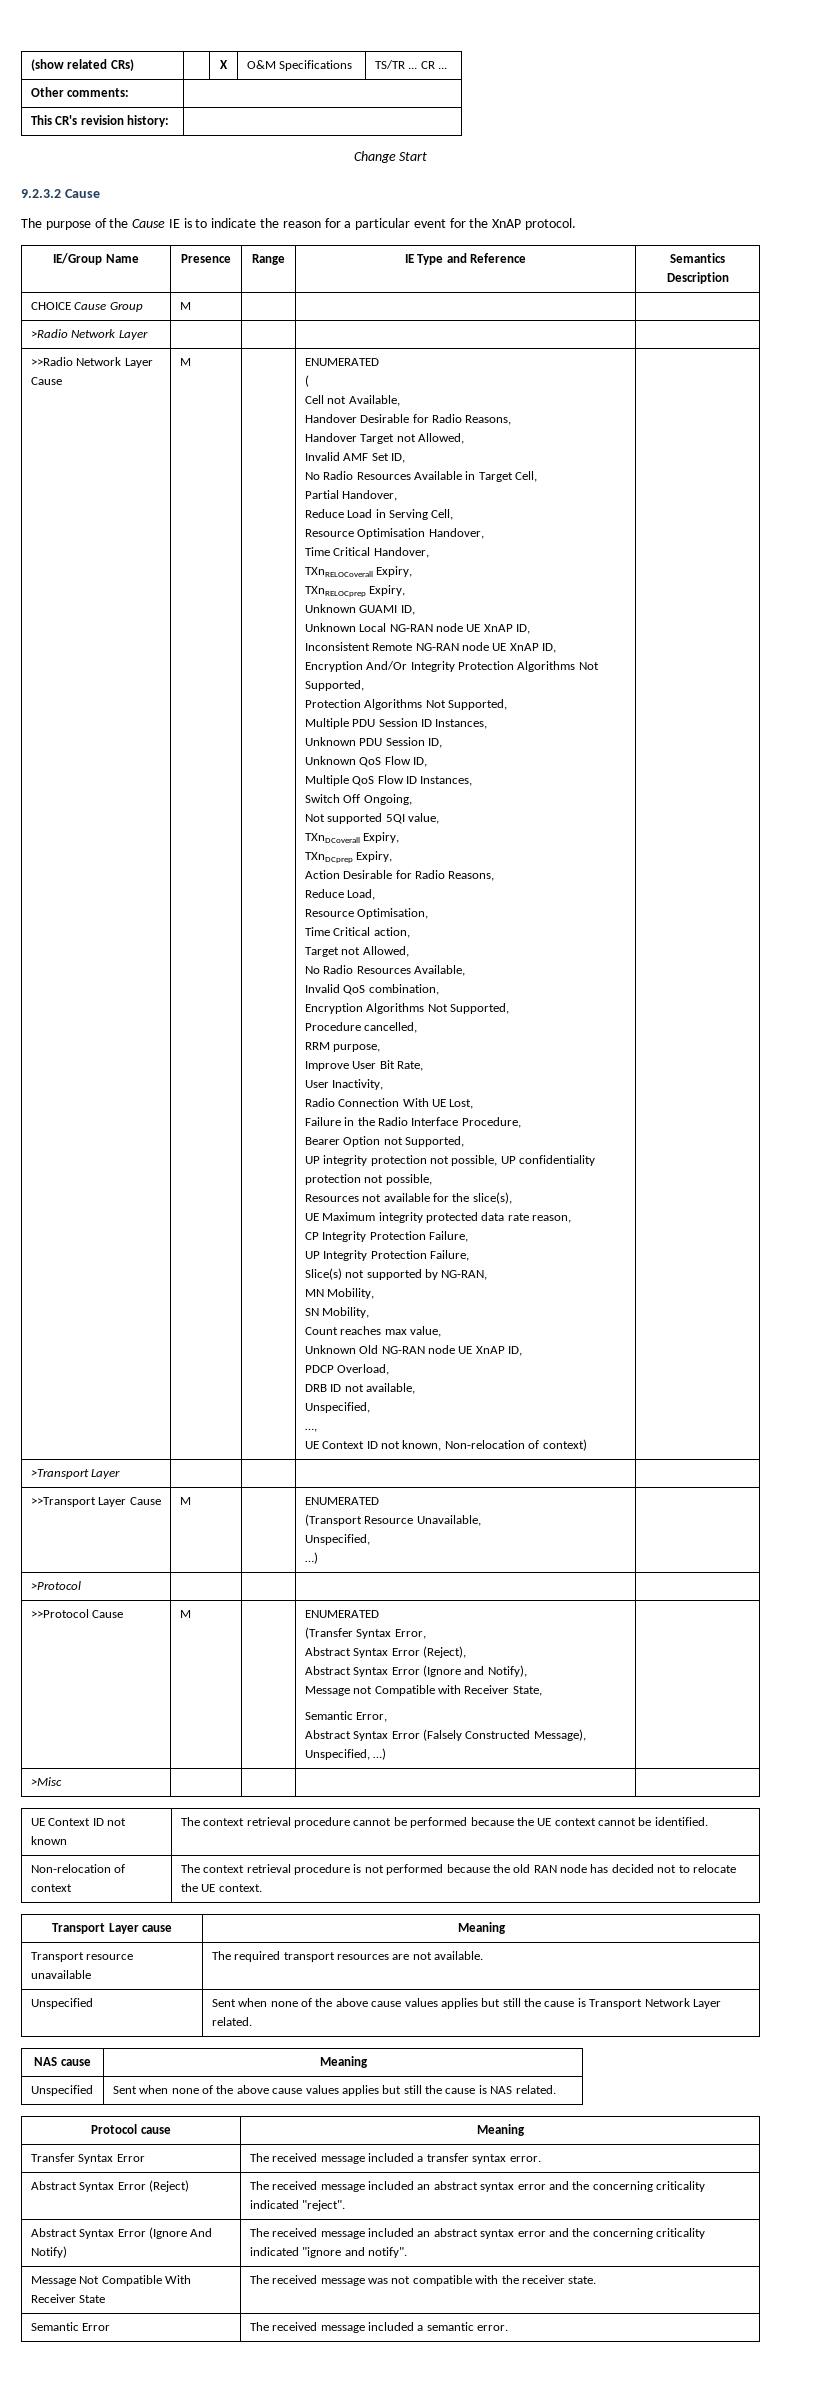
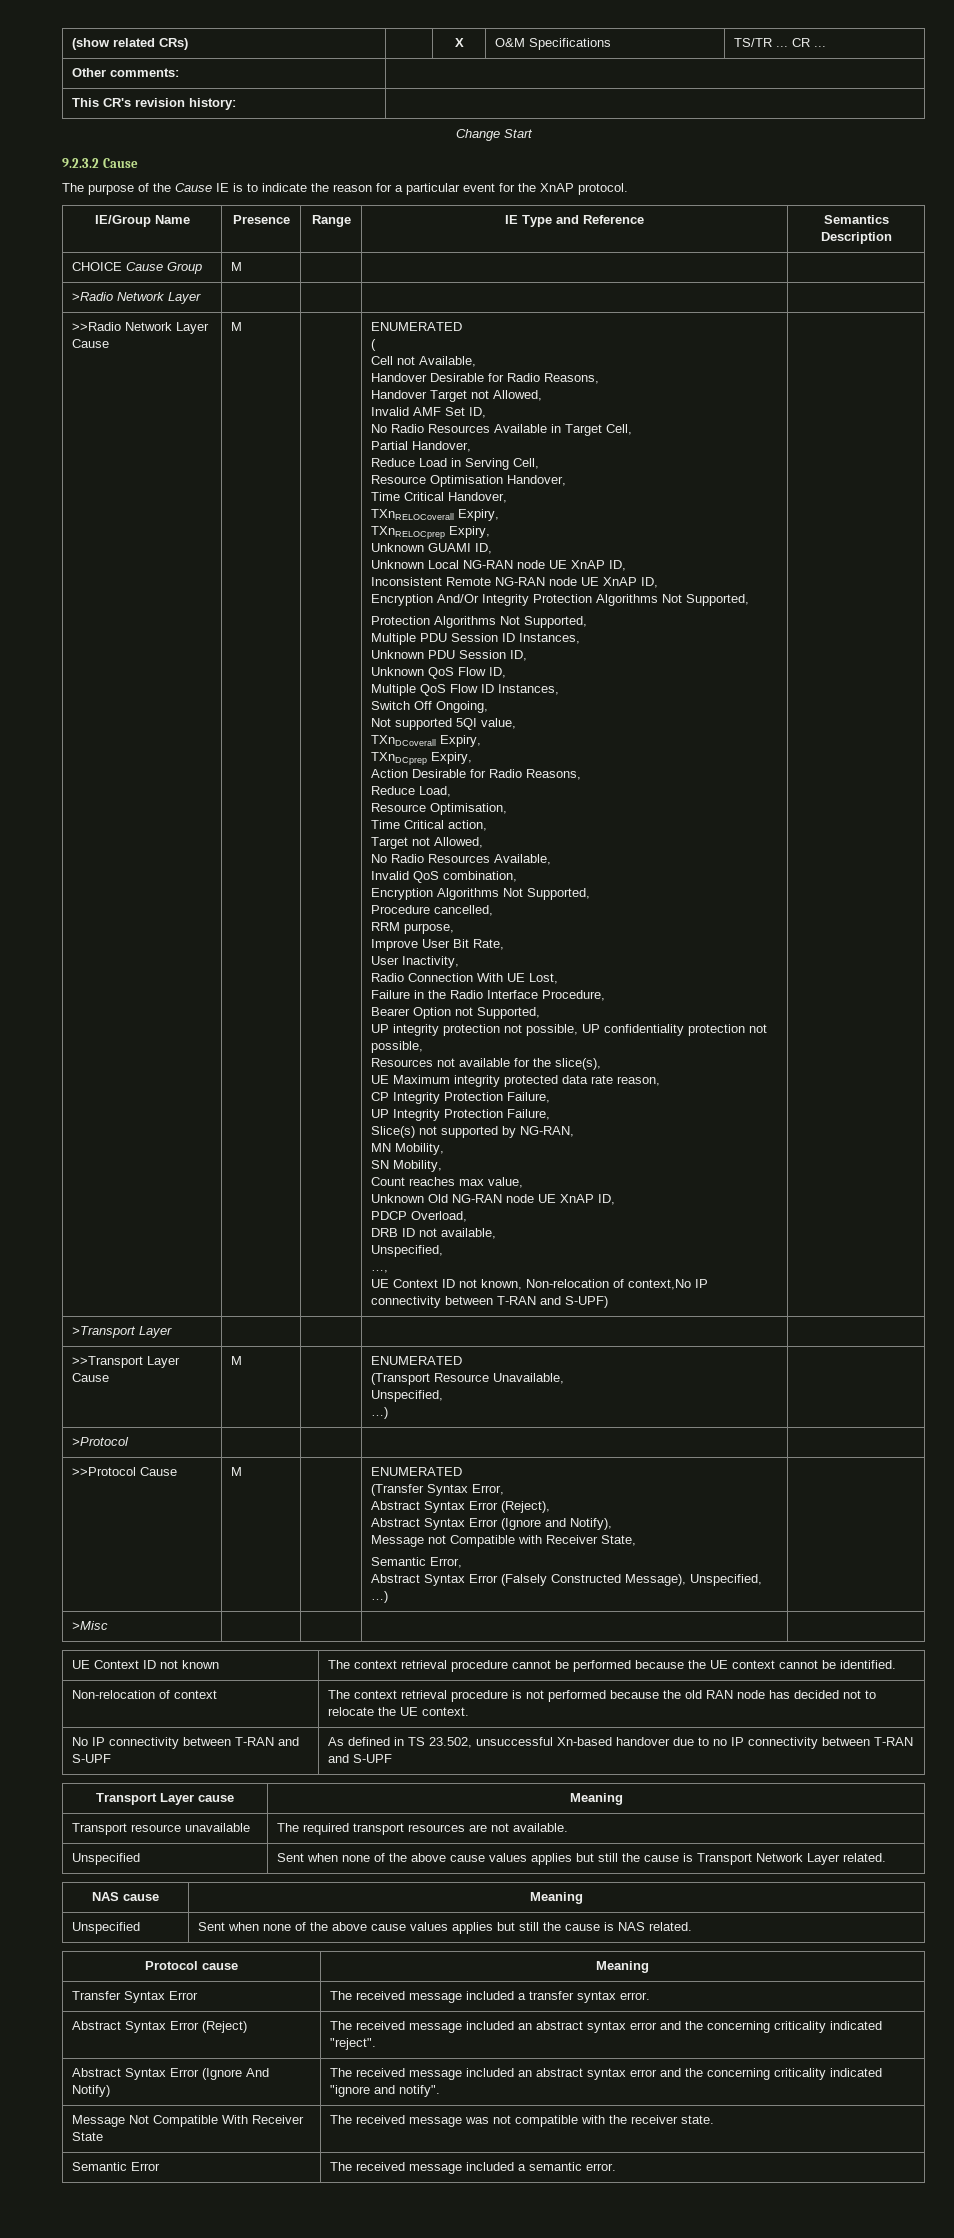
[542,1439,587,1451] context) -> [628,1279,709,1290] [371,1296,609,1308] context,No IP connectivity between T-RAN and S-UPF)
(262, 1888) none -> [72,1737,300,1749] [72,1754,112,1763] [328,1737,914,1749] [328,1754,393,1763] // No IP connectivity between T-RAN and S-UPF | As defined in TS 23.502, unsuccessful Xn-based handover due to no IP connectivity between T-RAN and S-UPF

